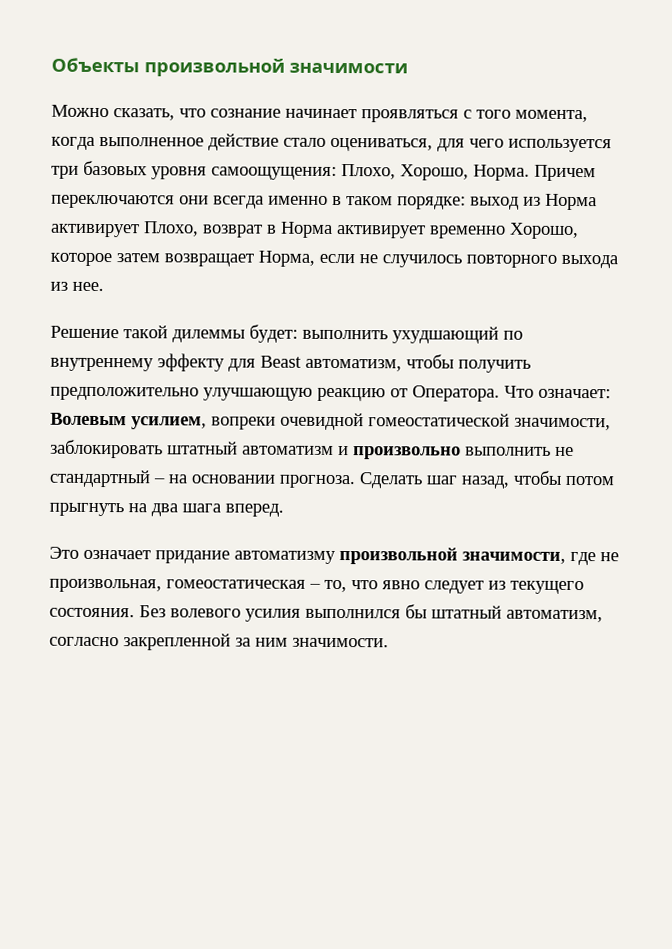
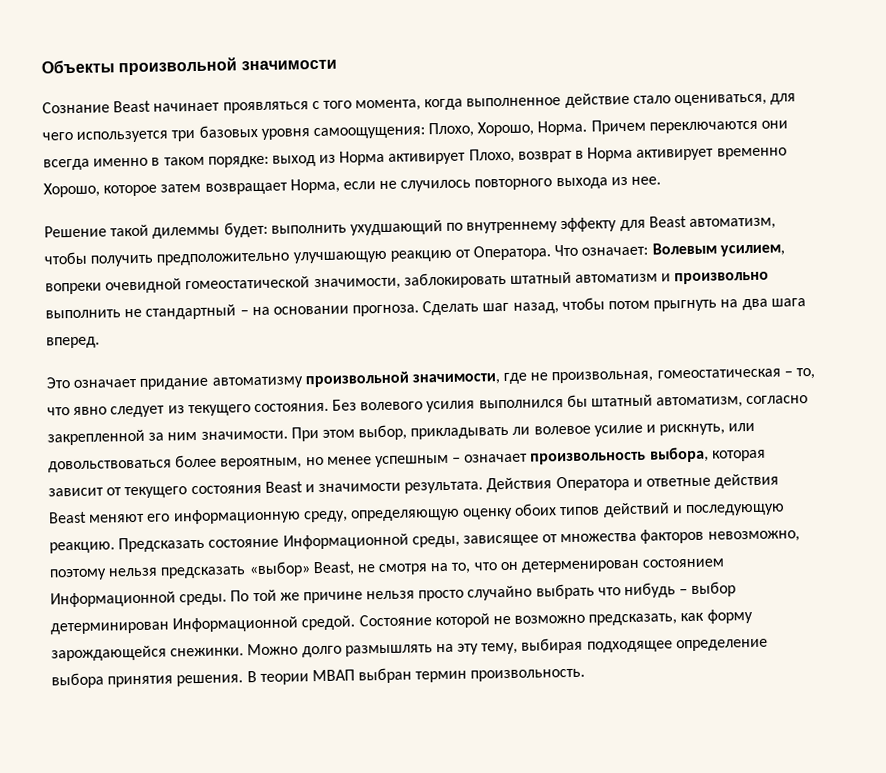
[51,104,281,121] Можно сказать, что сознание -> [42,100,152,114] Сознание Beast
(389, 642) none -> [290,422,756,442] [48,446,766,473] [48,473,780,499] [48,502,786,525] [49,528,800,554] [49,558,725,581] [50,581,737,608] [50,609,753,635] [51,637,768,662] [51,667,586,689] При этом выбор, прикладывать ли волевое усилие и рискнуть, или довольствоваться более вероятным, но менее успешным – означает произвольность выбора, которая зависит от текущего состояния Beast и значимости результата. Действия Оператора и ответные действия Beast меняют его информационную среду, определяющую оценку обоих типов действий и последующую реакцию. Предсказать состояние Информационной среды, зависящее от множества факторов невозможно, поэтому нельзя предсказать «выбор» Beast, не смотря на то, что он детерменирован состоянием Информационной среды. По той же причине нельзя просто случайно выбрать что нибудь – выбор детерминирован Информационной средой. Состояние которой не возможно предсказать, как форму зарождающейся снежинки. Можно долго размышлять на эту тему, выбирая подходящее определение выбора принятия решения. В теории МВАП выбран термин произвольность.

